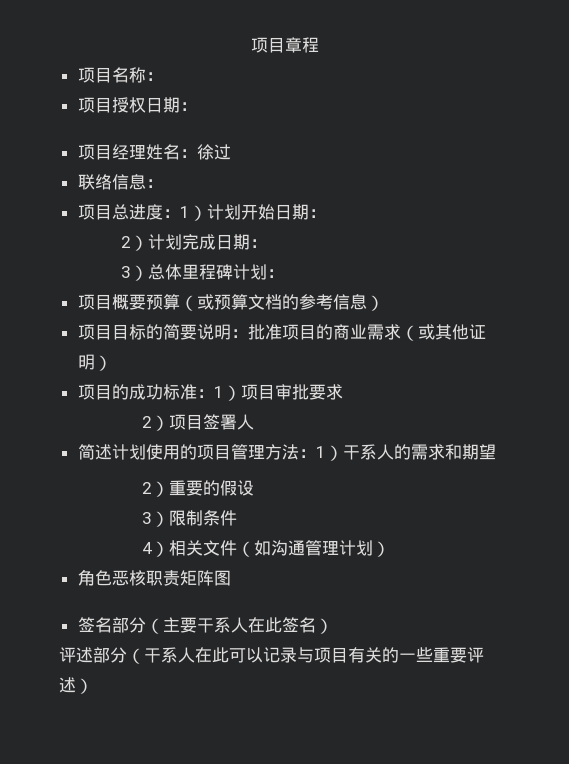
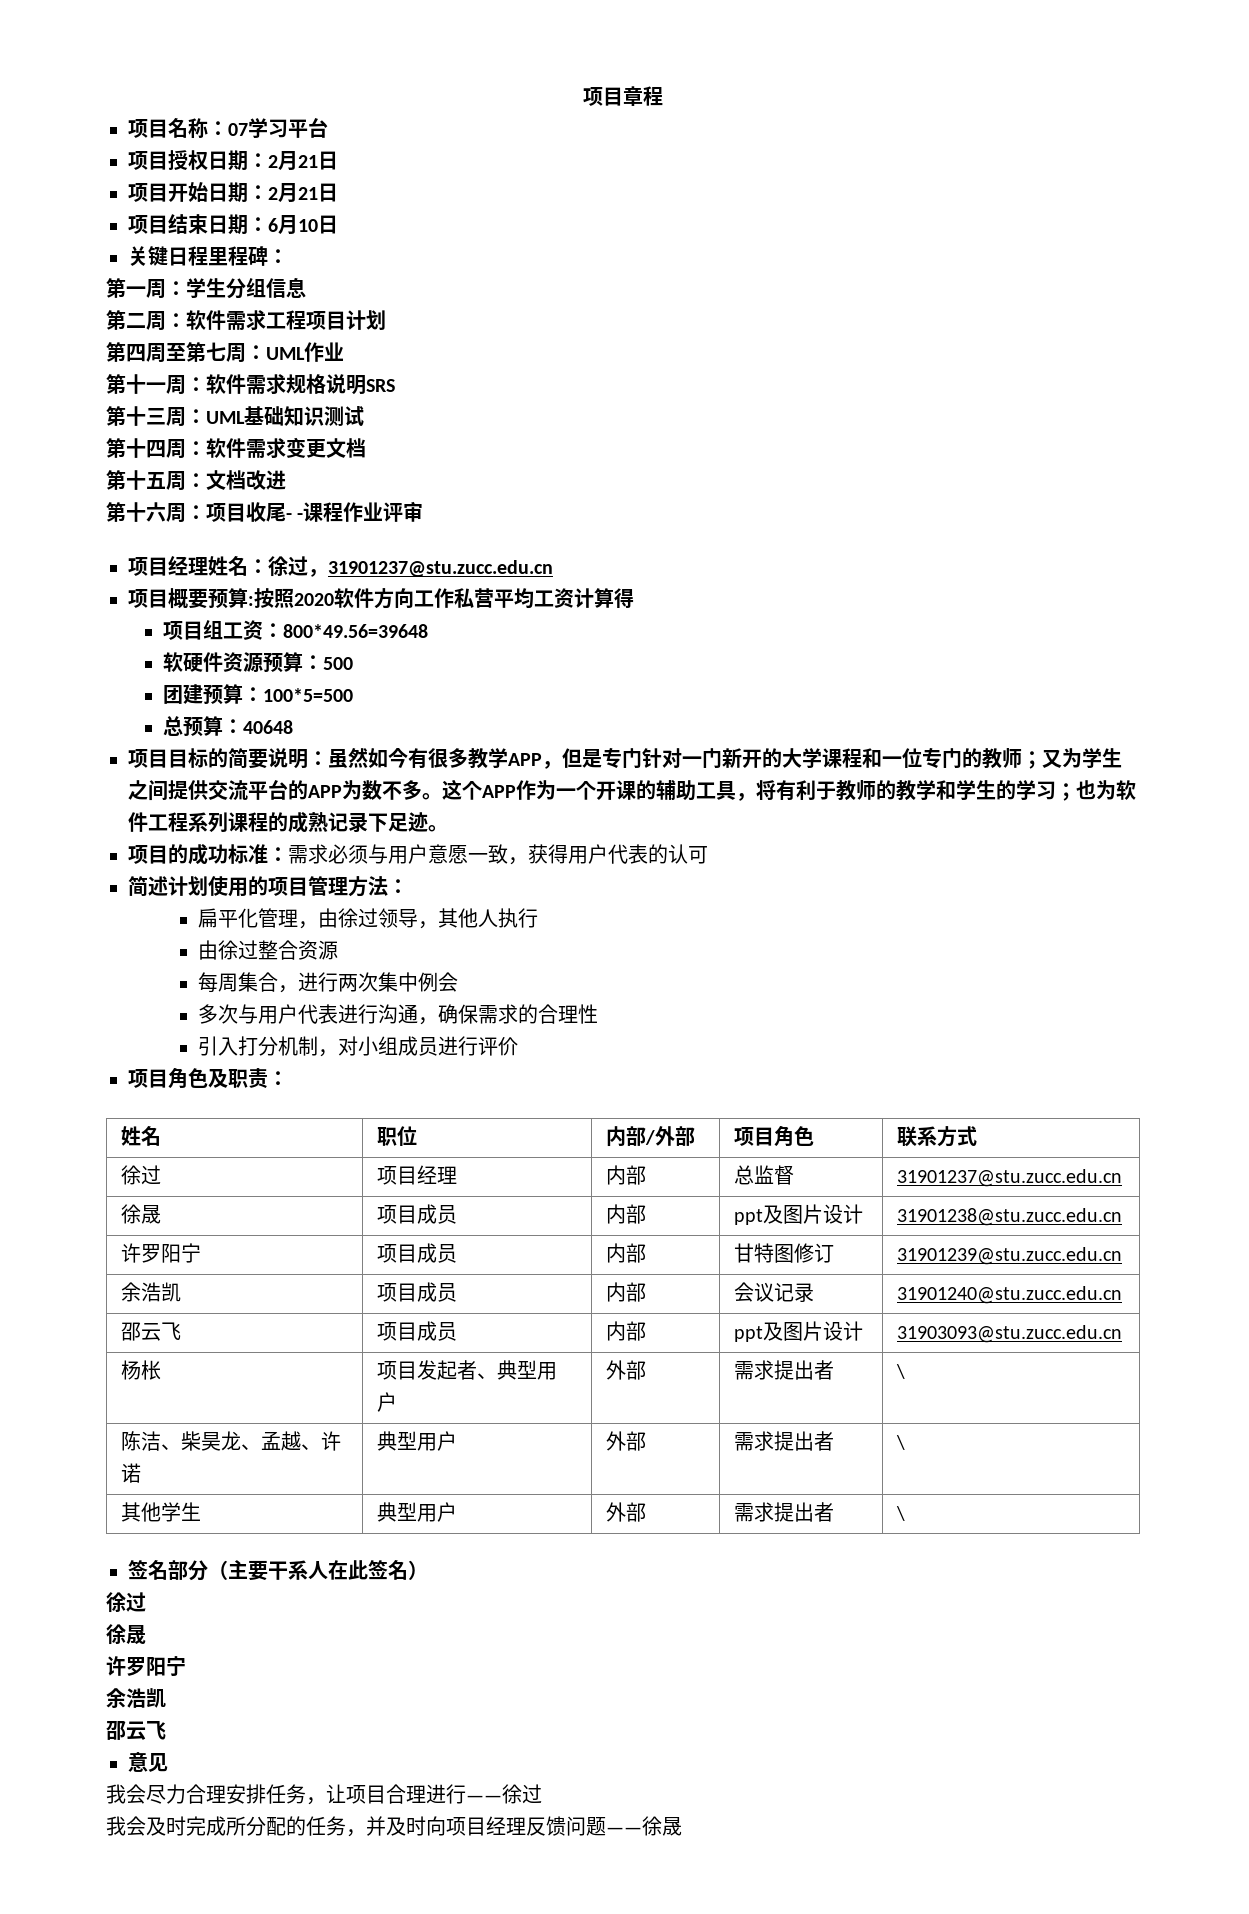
(163, 76) none -> [228,118,328,138] 07学习平台
(197, 106) none -> [268,151,338,171] [128,182,338,203] [128,214,338,235] [128,246,288,266] [106,277,306,299] [106,310,386,331] [106,342,344,362] [106,374,395,395] [106,406,364,426] [106,437,366,459] [106,470,286,490] [106,501,424,522] 2月21日 // 项目开始日期：2月21日 // 项目结束日期：6月10日 // 关键日程里程碑： // 第一周：学生分组信息 // 第二周：软件需求工程项目计划 // 第四周至第七周：UML作业 // 第十一周：软件需求规格说明SRS // 第十三周：UML基础知识测试 // 第十四周：软件需求变更文档 // 第十五周：文档改进 // 第十六周：项目收尾- -课程作业评审
[77,174,163,190] [77,204,326,221] [121,234,268,251] [121,264,285,281] [77,294,384,311] // 联络信息： // 项目总进度：1）计划开始日期： // 2）计划完成日期： // 3）总体里程碑计划： // 项目概要预算（或预算文档的参考信息） -> [308,560,553,577] [128,588,634,609] [163,620,429,640] [163,652,354,673] [163,684,354,705] [163,716,294,737] ，31901237@stu.zucc.edu.cn // 项目概要预算:按照2020软件方向工作私营平均工资计算得 // 项目组工资：800*49.56=39648 // 软硬件资源预算：500 // 团建预算：100*5=500 // 总预算：40648
[247,324,486,341] [77,354,112,371] [77,384,343,401] [141,414,254,431] 批准项目的商业需求（或其他证明） // 项目的成功标准：1）项目审批要求 // 2）项目签署人 -> [328,747,1122,769] [128,779,1136,801] [128,811,448,833] [128,843,708,865] 虽然如今有很多教学APP，但是专门针对一门新开的大学课程和一位专门的教师；又为学生之间提供交流平台的APP为数不多。这个APP作为一个开课的辅助工具，将有利于教师的教学和学生的学习；也为软件工程系列课程的成熟记录下足迹。 // 项目的成功标准：需求必须与用户意愿一致，获得用户代表的认可
[315,444,496,461] [141,480,254,497] [141,510,237,527] [141,540,390,557] [77,569,231,586] 1）干系人的需求和期望 // 2）重要的假设 // 3）限制条件 // 4）相关文件（如沟通管理计划） // 角色恶核职责矩阵图 -> [198,908,539,929] [198,940,339,960] [198,972,459,993] [198,1004,599,1025] [198,1036,519,1057] [128,1067,288,1089] [121,1126,162,1146] [377,1126,418,1146] [606,1126,696,1147] [734,1125,815,1147] [897,1126,978,1147] [121,1165,162,1185] [377,1165,458,1185] [606,1165,647,1185] [734,1165,795,1185] [897,1169,1123,1187] [121,1204,162,1224] [377,1204,458,1224] [606,1204,647,1224] [734,1204,864,1225] [897,1208,1123,1226] [121,1243,202,1263] [377,1243,458,1263] [606,1243,647,1263] [734,1243,835,1263] [897,1247,1123,1265] [121,1282,182,1302] [377,1282,458,1302] [606,1282,647,1302] [734,1282,815,1302] [897,1286,1123,1304] [121,1322,182,1341] [377,1321,458,1341] [606,1321,647,1341] [734,1321,864,1342] [897,1325,1123,1343] [121,1360,162,1380] [377,1360,558,1380] [377,1392,398,1412] [606,1360,647,1380] [734,1360,835,1380] [896,1364,906,1379] [121,1431,342,1451] [121,1463,142,1483] [377,1431,458,1451] [606,1431,647,1451] [734,1431,835,1451] [896,1435,906,1450] [121,1502,202,1522] [377,1502,458,1522] [606,1502,647,1522] [734,1502,835,1522] [896,1506,906,1521] // 扁平化管理，由徐过领导，其他人执行 // 由徐过整合资源 // 每周集合，进行两次集中例会 // 多次与用户代表进行沟通，确保需求的合理性 // 引入打分机制，对小组成员进行评价 // 项目角色及职责： // 姓名 | 职位 | 内部/外部 | 项目角色 | 联系方式 // 徐过 | 项目经理 | 内部 | 总监督 | 31901237@stu.zucc.edu.cn // 徐晟 | 项目成员 | 内部 | ppt及图片设计 | 31901238@stu.zucc.edu.cn // 许罗阳宁 | 项目成员 | 内部 | 甘特图修订 | 31901239@stu.zucc.edu.cn // 余浩凯 | 项目成员 | 内部 | 会议记录 | 31901240@stu.zucc.edu.cn // 邵云飞 | 项目成员 | 内部 | ppt及图片设计 | 31903093@stu.zucc.edu.cn // 杨枨 | 项目发起者、典型用户 | 外部 | 需求提出者 | \ // 陈洁、柴昊龙、孟越、许诺 | 典型用户 | 外部 | 需求提出者 | \ // 其他学生 | 典型用户 | 外部 | 需求提出者 | \
[59,647,484,664] [59,677,93,694] 评述部分（干系人在此可以记录与项目有关的一些重要评述） -> [106,1592,146,1613] [106,1624,146,1645] [106,1656,186,1677] [106,1688,166,1708] [106,1720,166,1740] [128,1752,168,1772] [106,1784,542,1805] [106,1816,682,1837] 徐过 // 徐晟 // 许罗阳宁 // 余浩凯 // 邵云飞 // 意见 // 我会尽力合理安排任务，让项目合理进行——徐过 // 我会及时完成所分配的任务，并及时向项目经理反馈问题——徐晟

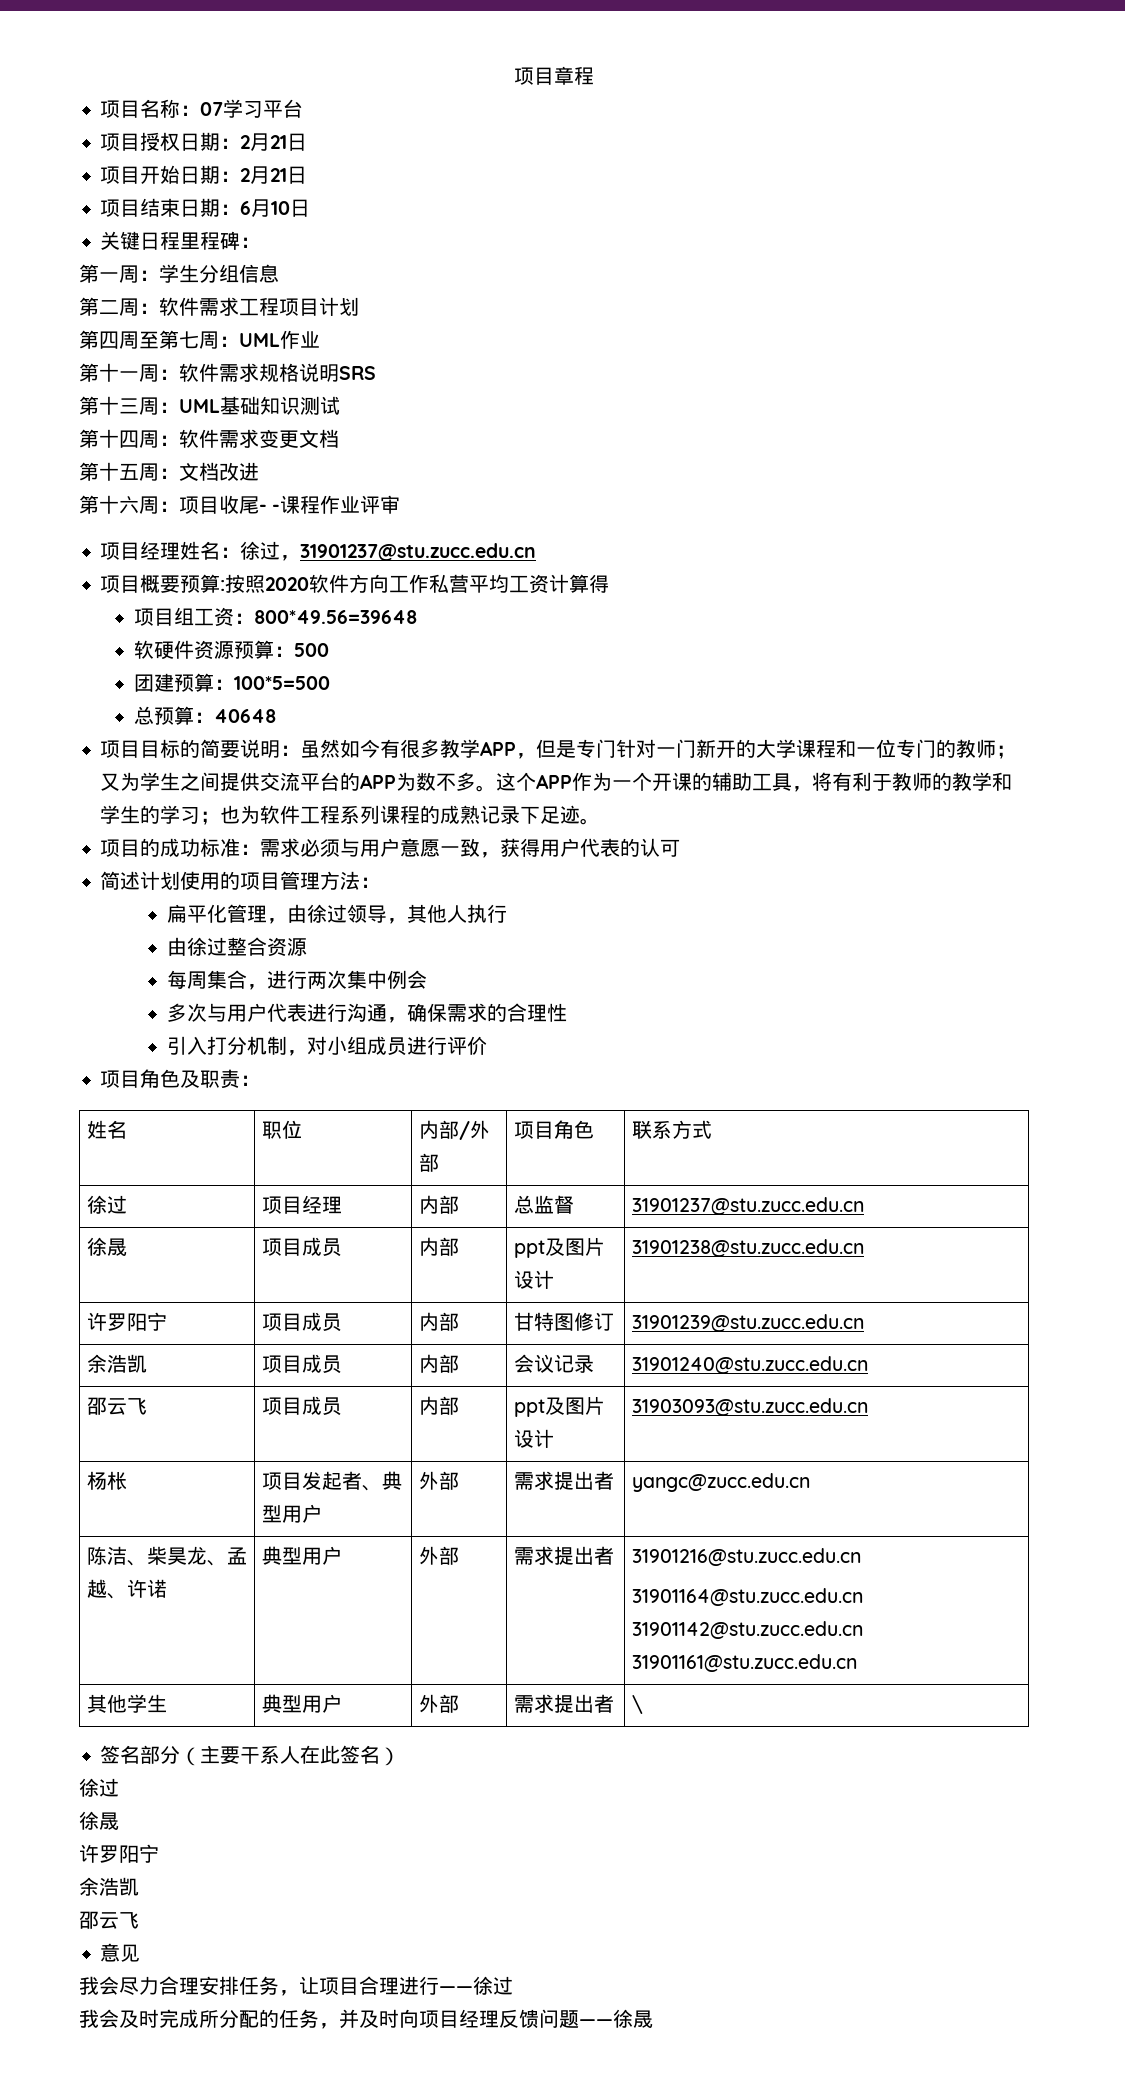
[896,1364,906,1379] \ -> [631,1473,810,1492] yangc@zucc.edu.cn
[896,1435,906,1450] \ -> [631,1548,861,1566] [631,1588,863,1606] [631,1621,863,1639] [631,1654,857,1672] 31901216@stu.zucc.edu.cn // 31901164@stu.zucc.edu.cn 31901142@stu.zucc.edu.cn 31901161@stu.zucc.edu.cn

